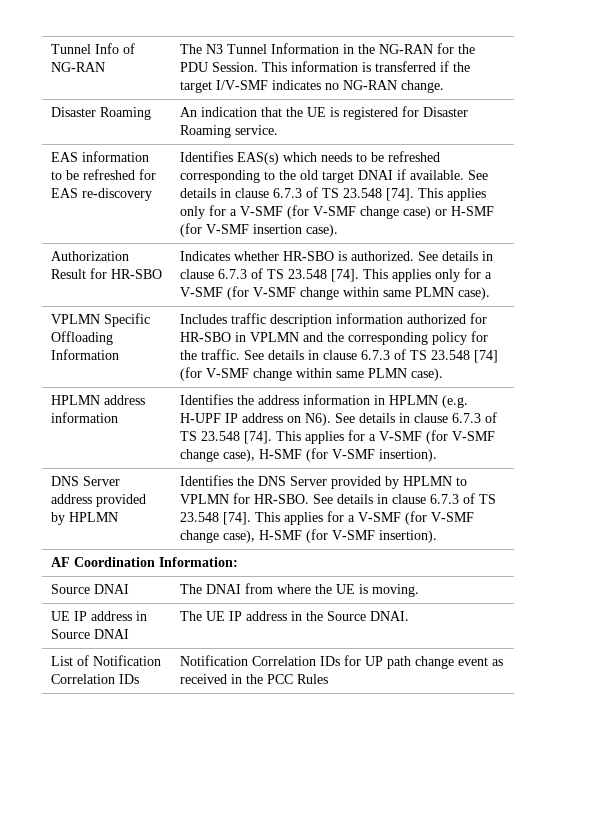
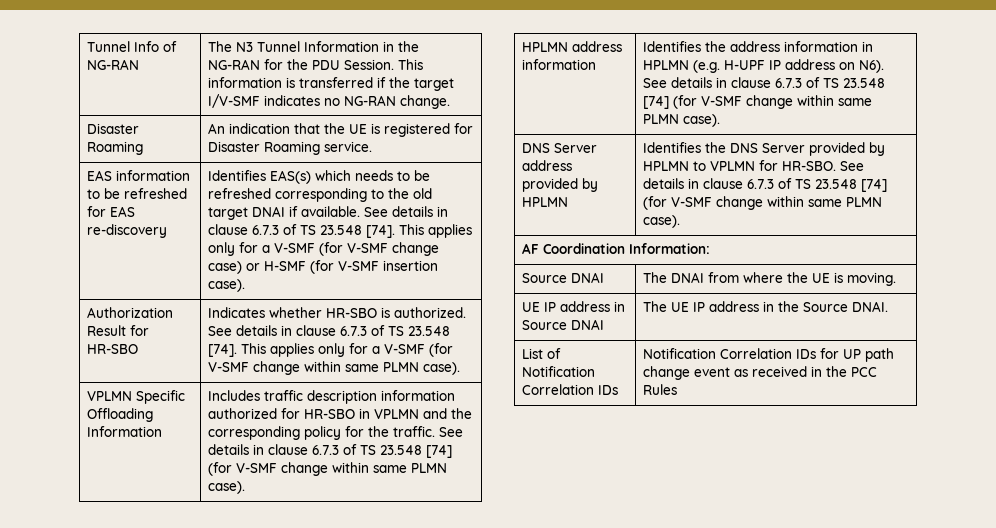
[243,430,495,444] [179,448,437,462] [74]. This applies for a V-SMF (for V-SMF change case), H-SMF (for V-SMF insertion). -> [643,95,873,109] [643,114,721,127] [74] (for V-SMF change within same PLMN case).
[222,511,474,525] [179,529,437,543] [74]. This applies for a V-SMF (for V-SMF change case), H-SMF (for V-SMF insertion). -> [861,179,888,192] [643,196,883,210] [643,215,681,228] [74] (for V-SMF change within same PLMN case).

